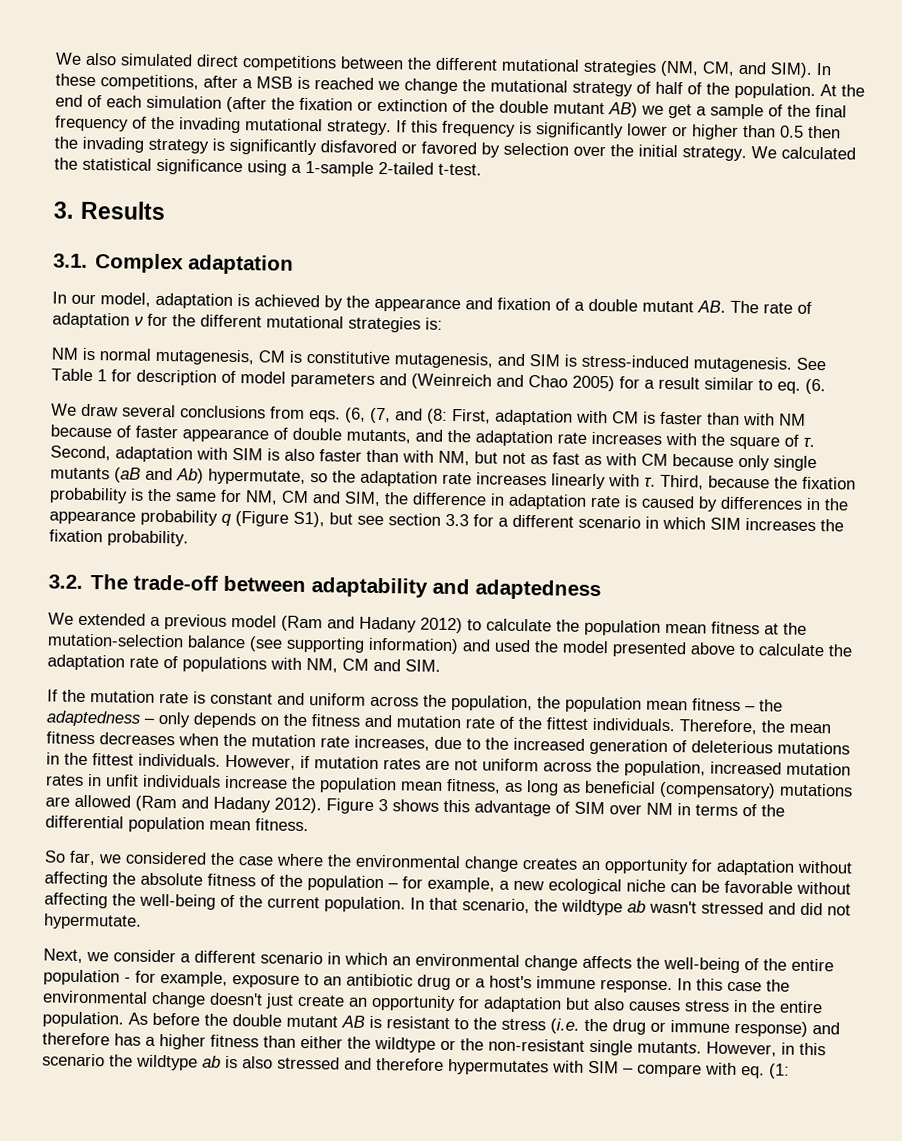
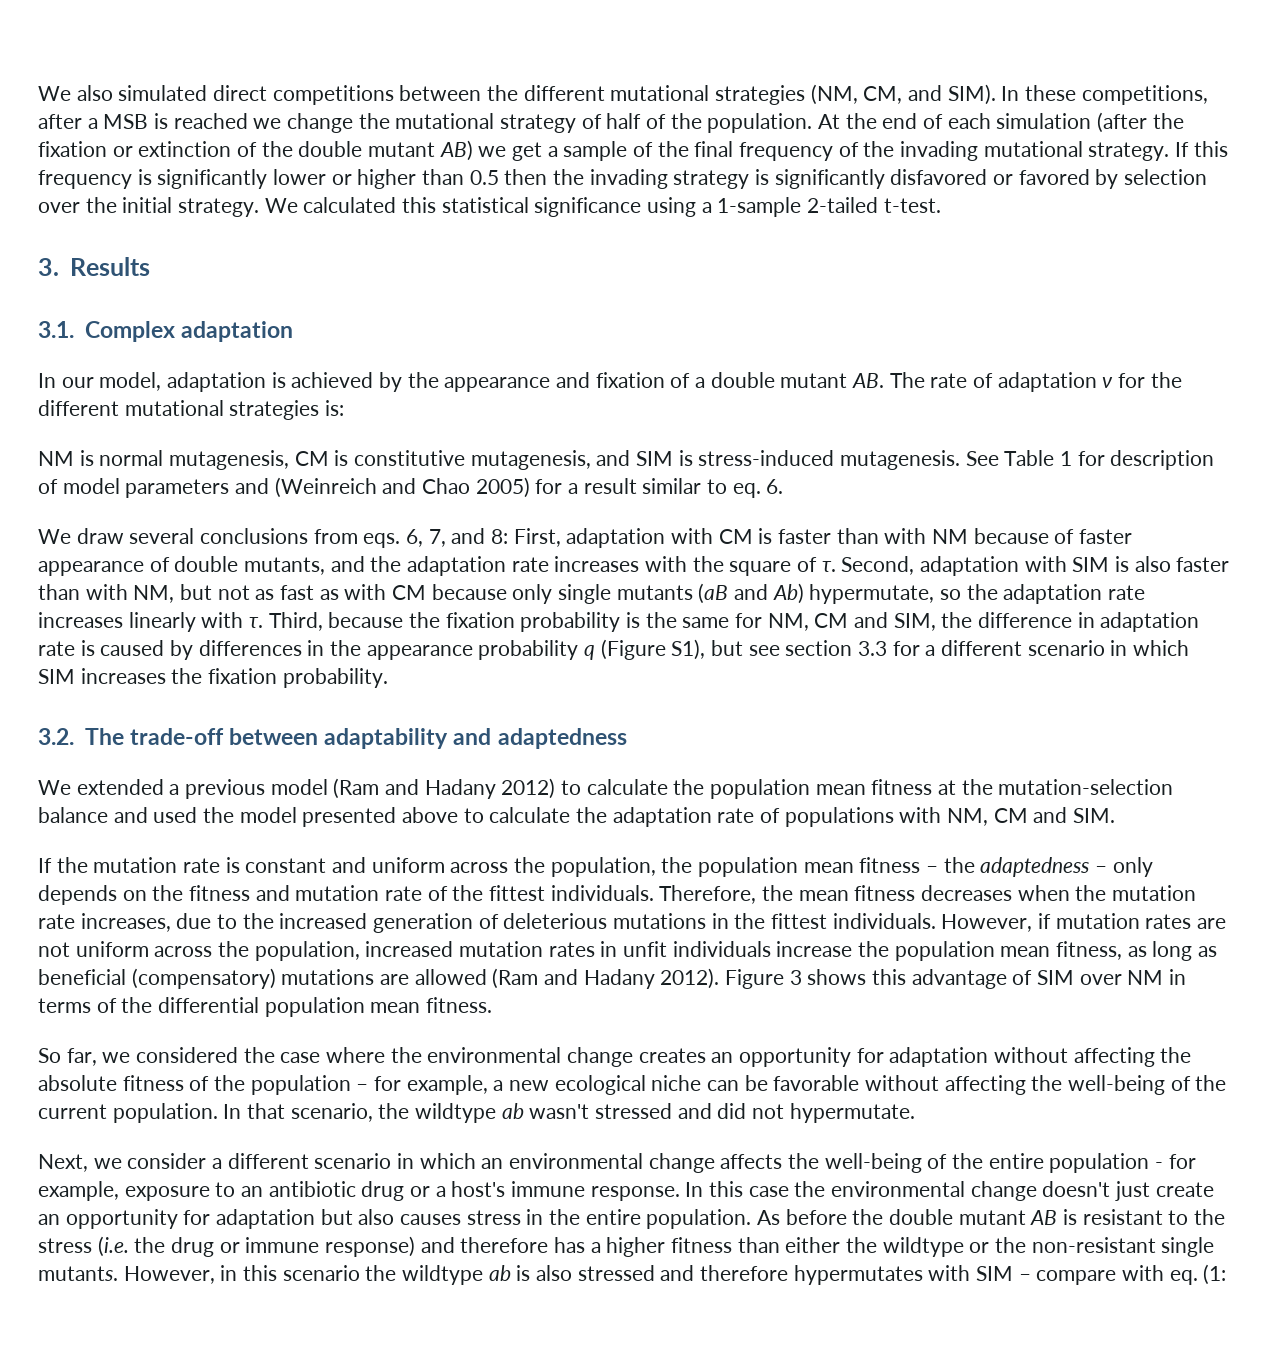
[54,157,78,170] the -> [402,197,437,213] this
[805,378,826,395] (6. -> [766,479,784,494] 6.
[345,407,448,424] (6, (7, and (8: -> [406,528,509,547] 6, 7, and 8:
[249,636,459,655] (see supporting information) -> (108, 815) none

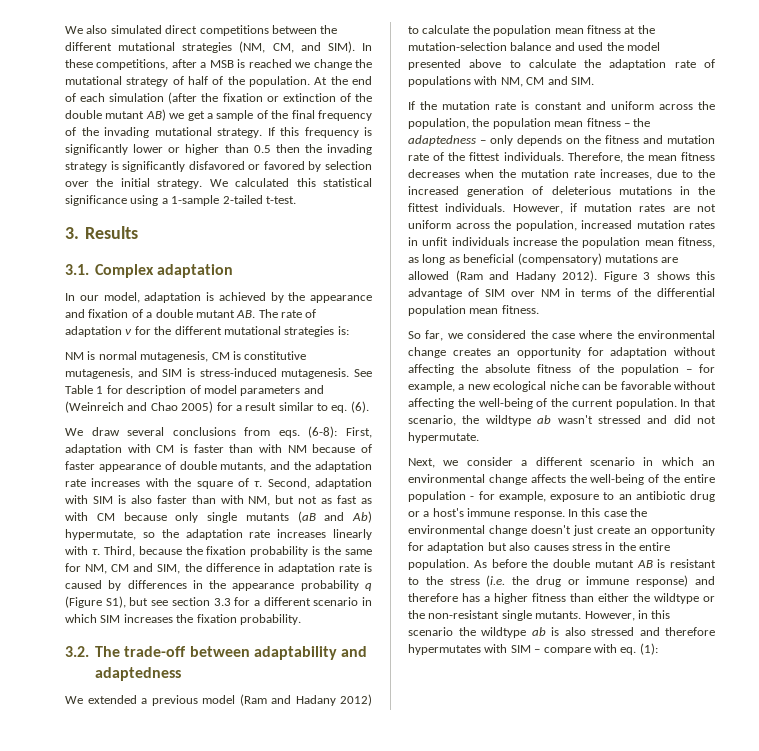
[766,479,784,494] 6. -> [350,401,369,413] (6).
[406,528,509,547] 6, 7, and 8: -> [308,426,338,438] (6-8):
[1203,1264,1227,1285] (1: -> [639,643,658,655] (1):

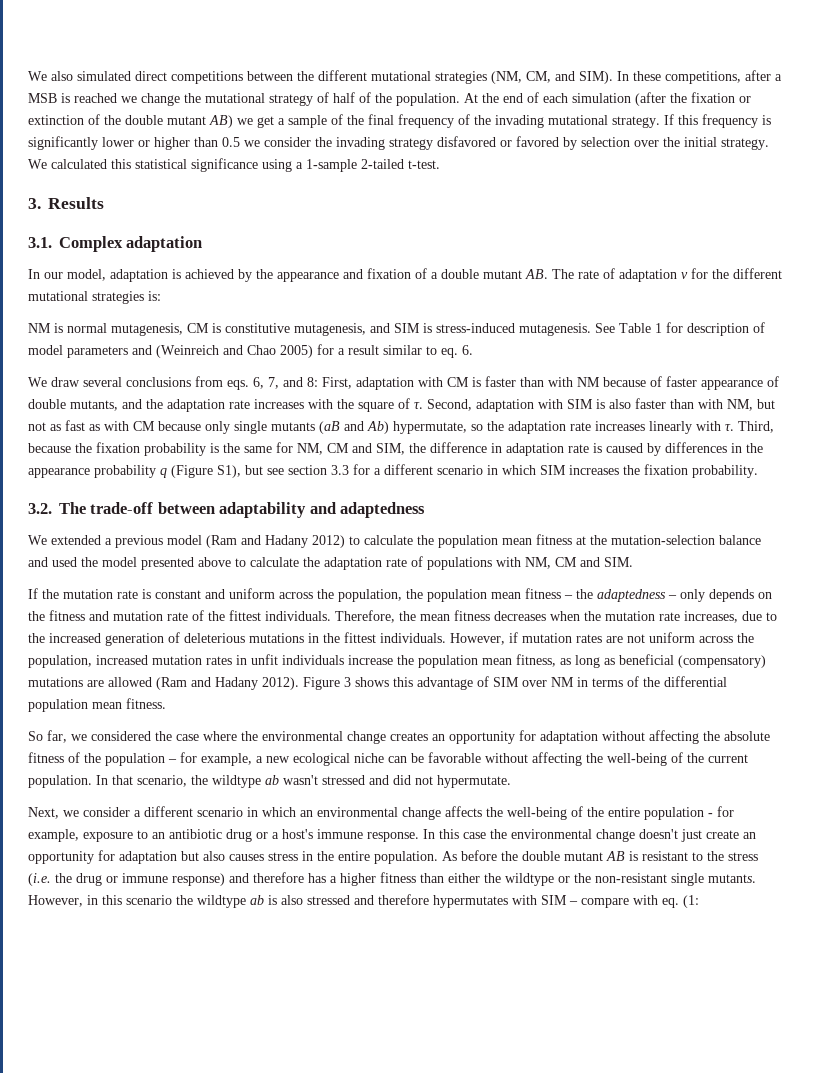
[275,144,300,153] then -> [244,137,311,147] we consider
[110,161,186,172] is significantly -> (433, 144) none
[350,401,369,413] (6). -> [462,345,473,355] 6.
[308,426,338,438] (6-8): -> [253,377,318,389] 6, 7, and 8:
[639,643,658,655] (1): -> [683,895,699,908] (1:

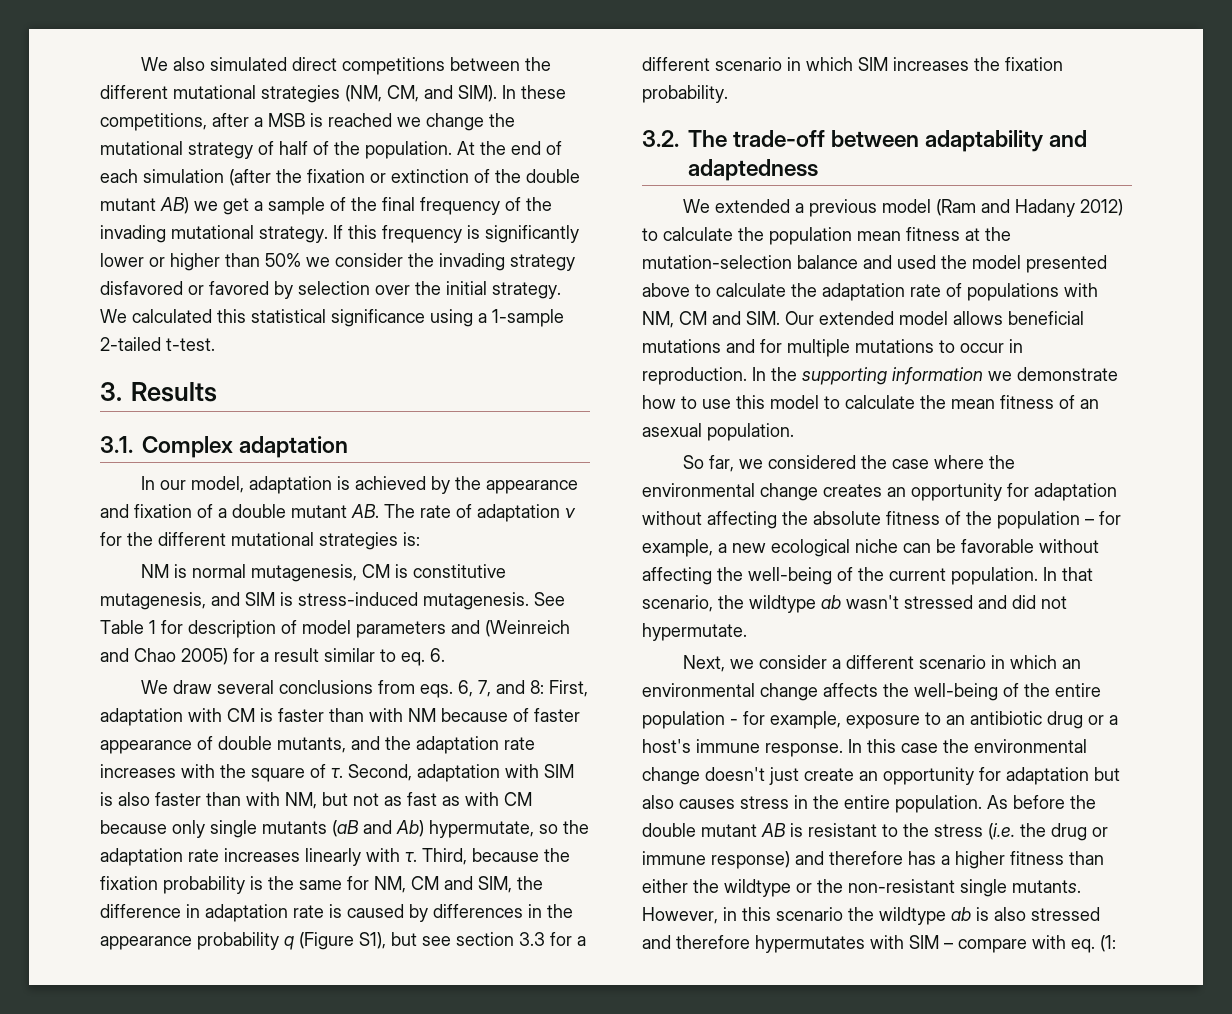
[222,137,240,147] 0.5 -> [265,253,301,267] 50%
[28,588,772,602] [28,610,777,623] [28,632,754,646] [28,654,766,668] [28,676,727,690] [28,698,166,712] // If the mutation rate is constant and uniform across the population, the population mean fitness – the adaptedness – only depends on the fitness and mutation rate of the fittest individuals. Therefore, the mean fitness decreases when the mutation rate increases, due to the increased generation of deleterious mutations in the fittest individuals. However, if mutation rates are not uniform across the population, increased mutation rates in unfit individuals increase the population mean fitness, as long as beneficial (compensatory) mutations are allowed (Ram and Hadany 2012). Figure 3 shows this advantage of SIM over NM in terms of the differential population mean fitness. -> [785,311,1084,325] [642,339,1023,357] [642,367,1118,385] [642,395,1099,409] [642,423,794,441] Our extended model allows beneficial mutations and for multiple mutations to occur in reproduction. In the supporting information we demonstrate how to use this model to calculate the mean fitness of an asexual population.

